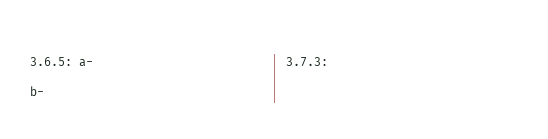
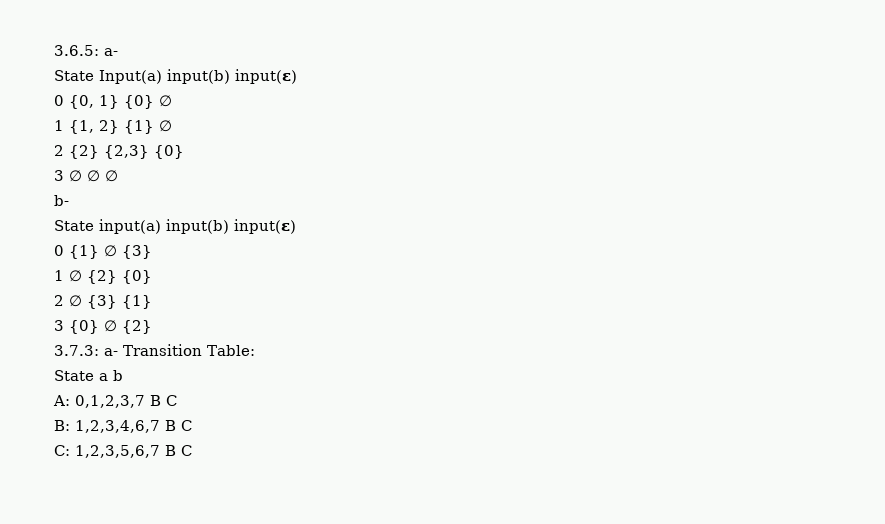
[30,86,44,96] [286,57,328,67] b- // 3.7.3: -> [54,69,297,84] [54,95,172,109] [54,120,172,134] [54,145,184,159] [54,170,118,182] [54,195,69,206] [54,219,296,234] [54,245,152,259] [54,270,152,284] [54,295,152,309] [54,320,152,334] [54,344,255,356] [54,370,123,381] [53,395,177,408] [54,420,192,433] [54,445,192,458] State Input(a) input(b) input(ε) // 0 {0, 1} {0} ∅ // 1 {1, 2} {1} ∅ // 2 {2} {2,3} {0} // 3 ∅ ∅ ∅ // b- // State input(a) input(b) input(ε) // 0 {1} ∅ {3} // 1 ∅ {2} {0} // 2 ∅ {3} {1} // 3 {0} ∅ {2} // 3.7.3: a- Transition Table: // State a b // A: 0,1,2,3,7 B C // B: 1,2,3,4,6,7 B C // C: 1,2,3,5,6,7 B C

